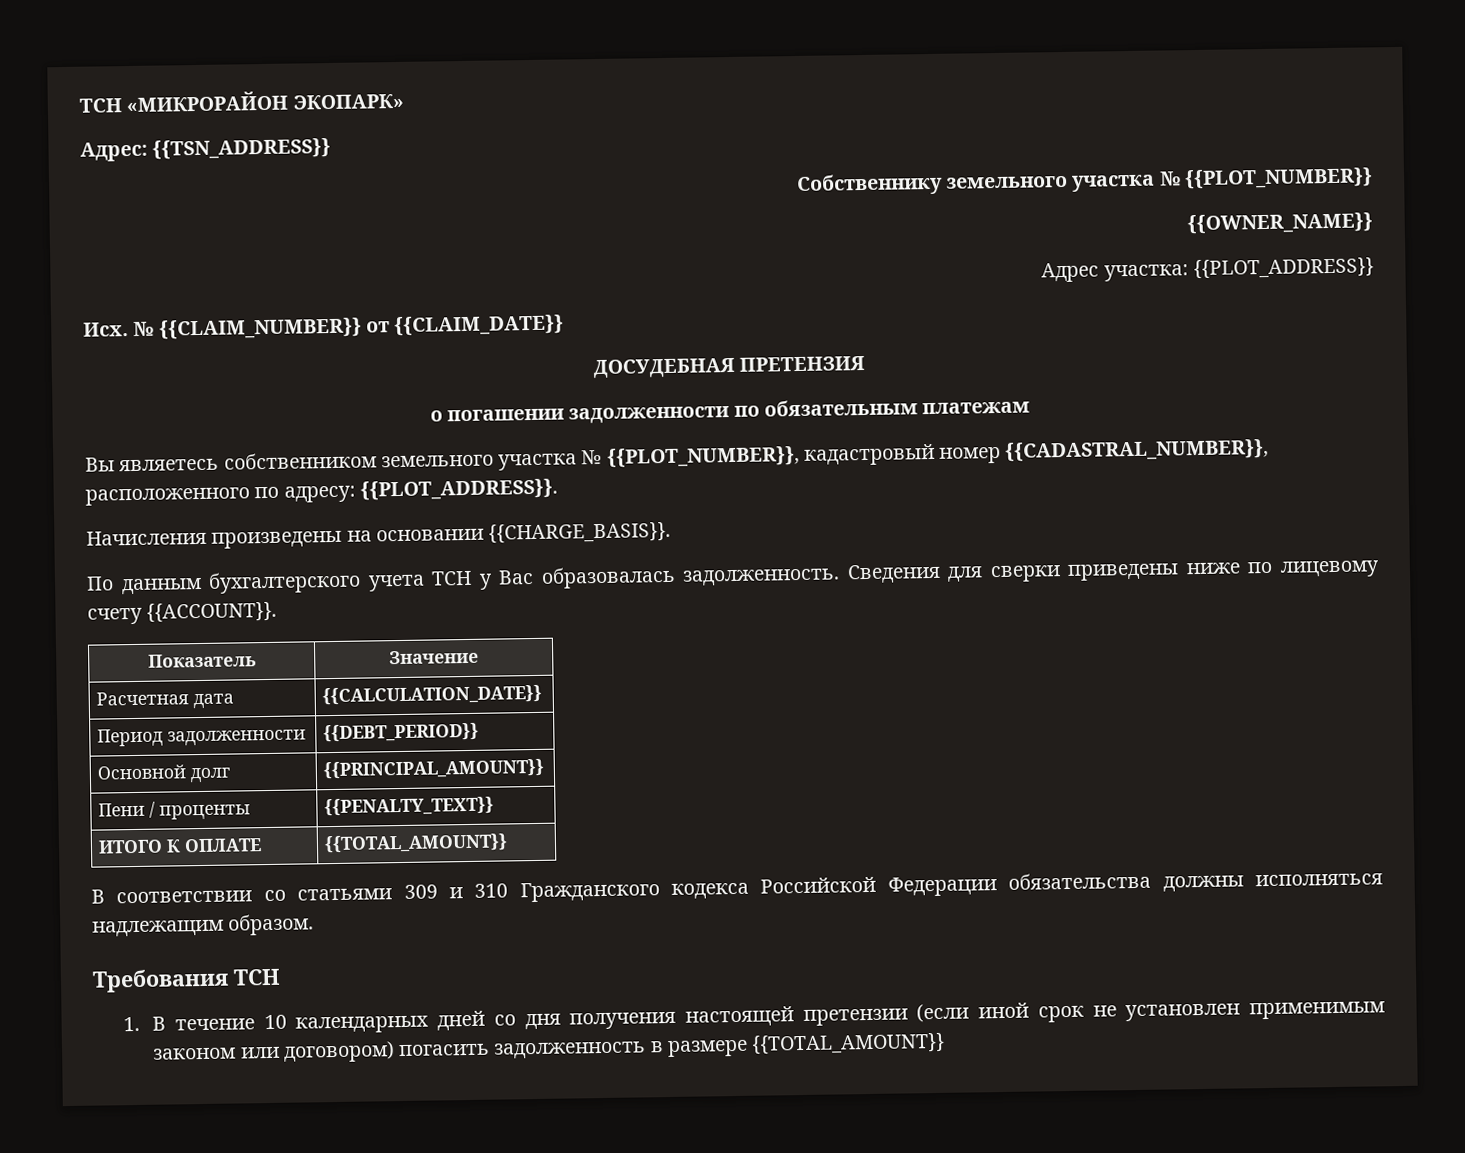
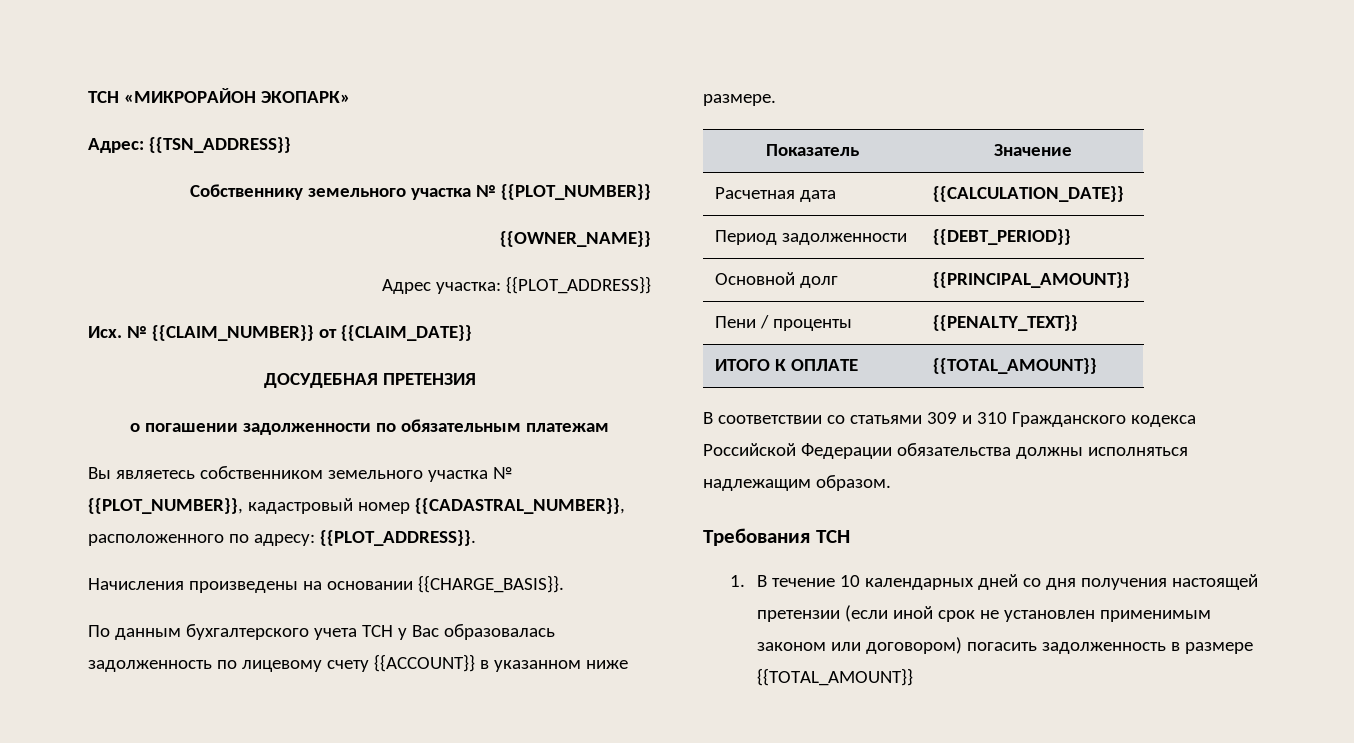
[682,560,1380,586] [87,601,278,625] задолженность. Сведения для сверки приведены ниже по лицевому счету {{ACCOUNT}}. -> [88,654,628,672] [703,94,776,106] задолженность по лицевому счету {{ACCOUNT}} в указанном ниже размере.

